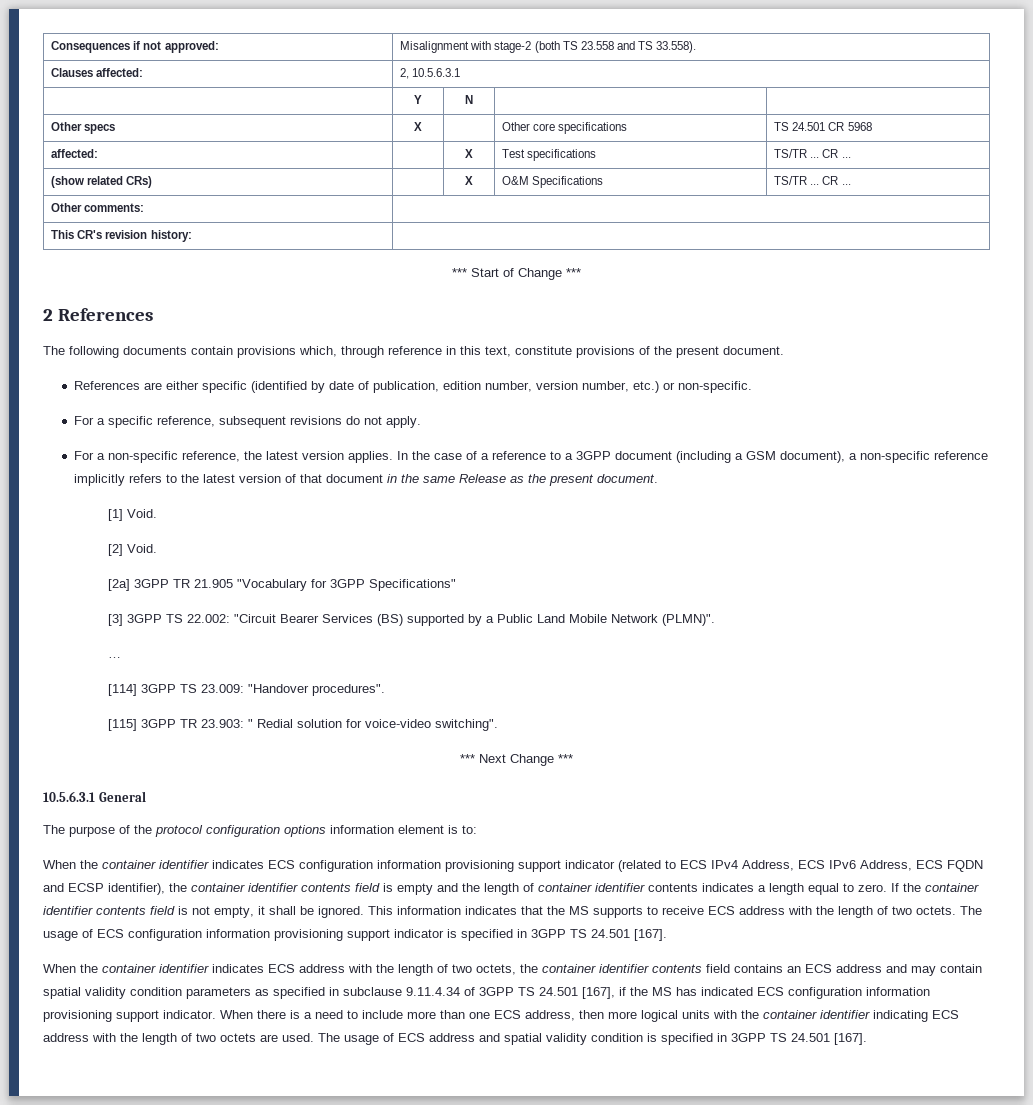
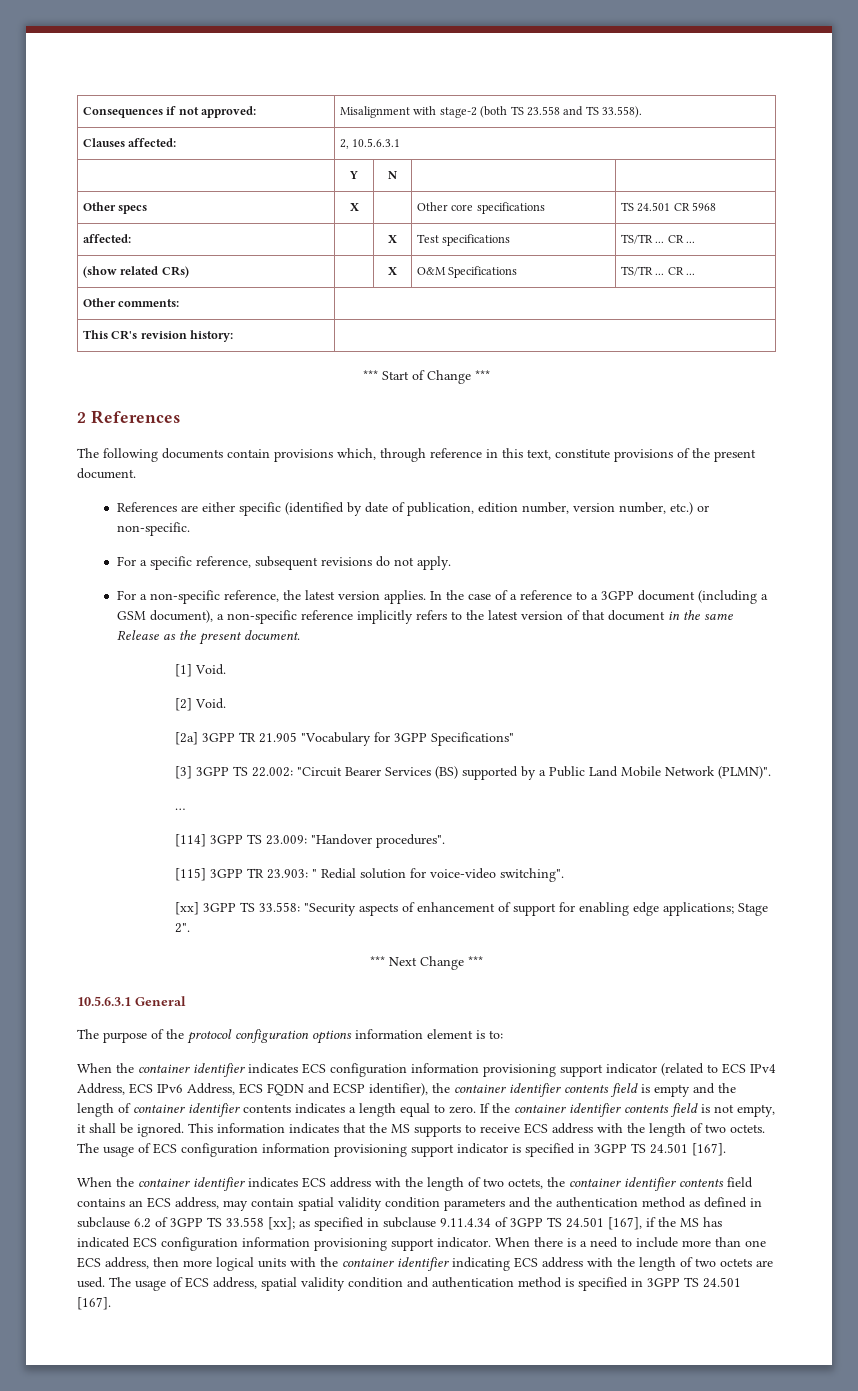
(499, 725) none -> [175,902,769,916] [175,923,191,933] // [xx] 3GPP TS 33.558: "Security aspects of enhancement of support for enabling edge applications; Stage 2".
[836,964,907,973] address and -> [175,1197,219,1209] address,
(251, 993) none -> [509,1197,762,1208] [77,1217,295,1230] and the authentication method as defined in subclause 6.2 of 3GPP TS 33.558 [xx];
[429,1033,643,1045] address and spatial validity condition -> [213,1277,562,1291] address, spatial validity condition and authentication method

